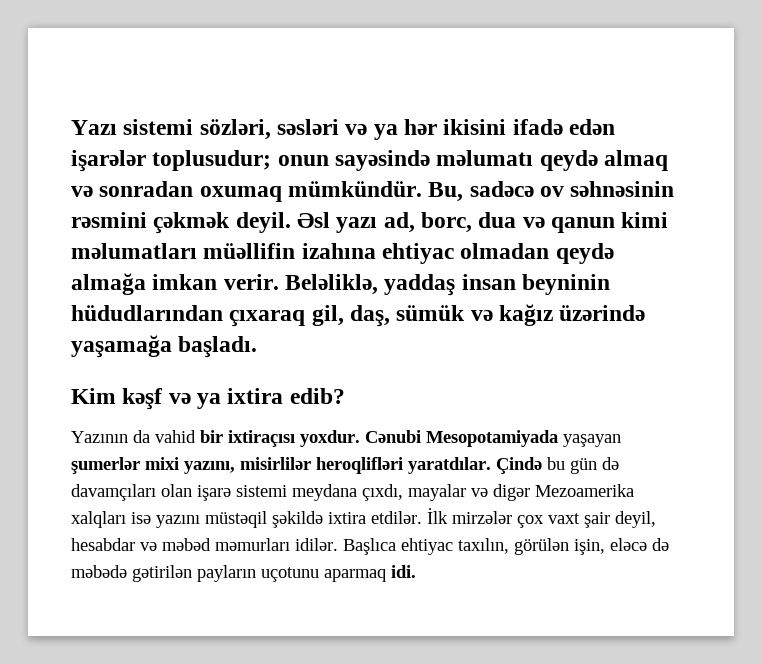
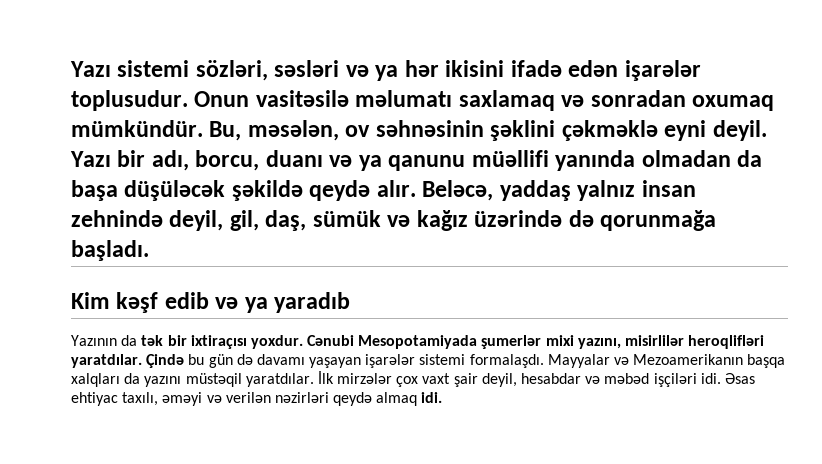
[152,150,669,171] toplusudur; onun sayəsində məlumatı qeydə almaq -> [71,90,555,111] toplusudur. Onun vasitəsilə məlumatı saxlamaq
[469,181,534,197] sadəcə -> [247,120,339,141] məsələn,
[71,212,669,234] [71,243,614,264] [71,273,611,296] [71,305,306,327] rəsmini çəkmək deyil. Əsl yazı ad, borc, dua və qanun kimi məlumatları müəllifin izahına ehtiyac olmadan qeydə almağa imkan verir. Beləliklə, yaddaş insan beyninin hüdudlarından çıxaraq -> [490,120,767,141] [70,150,763,171] [71,180,696,201] [71,210,224,231] şəklini çəkməklə eyni deyil. Yazı bir adı, borcu, duanı və ya qanunu müəllifi yanında olmadan da başa düşüləcək şəkildə qeydə alır. Beləcə, yaddaş yalnız insan zehnində deyil,
[71,335,172,358] yaşamağa -> [568,210,717,231] də qorunmağa
[168,388,345,409] və ya ixtira edib? -> [164,292,351,313] edib və ya yaradıb
[155,430,196,443] vahid -> [141,335,164,346] tək
[563,434,621,447] yaşayan -> (478, 342) none
[71,484,634,501] [71,511,422,528] davamçıları olan işarə sistemi meydana çıxdı, mayalar və digər Mezoamerika xalqları isə yazını müstəqil şəkildə ixtira etdilər. -> [256,354,786,368] [71,373,314,387] davamı yaşayan işarələr sistemi formalaşdı. Mayyalar və Mezoamerikanın başqa xalqları da yazını müstəqil yaratdılar.
[215,538,669,555] [71,565,386,582] məmurları idilər. Başlıca ehtiyac taxılın, görülən işin, eləcə də məbədə gətirilən payların uçotunu aparmaq -> [653,373,755,387] [71,392,418,406] işçiləri idi. Əsas ehtiyac taxılı, əməyi və verilən nəzirləri qeydə almaq

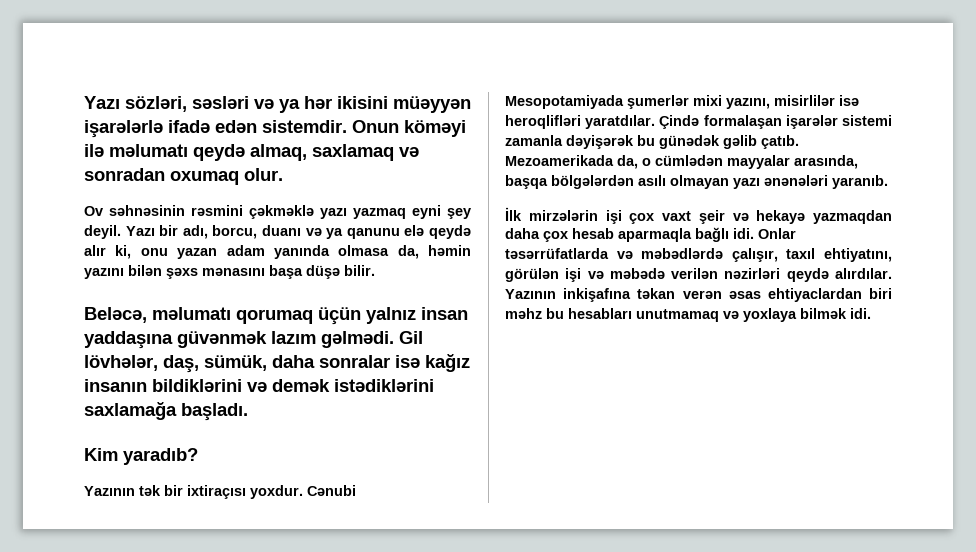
[70,60,190,77] Yazı sistemi -> [84,96,120,109] Yazı
[510,60,701,81] [71,90,775,111] [71,120,707,141] ifadə edən işarələr toplusudur. Onun vasitəsilə məlumatı saxlamaq və sonradan oxumaq mümkündür. Bu, məsələn, ov səhnəsinin şəklini çəkməklə eyni -> [393,96,471,113] [84,120,466,138] [84,144,419,161] [84,168,283,185] [84,205,471,219] müəyyən işarələrlə ifadə edən sistemdir. Onun köməyi ilə məlumatı qeydə almaq, saxlamaq və sonradan oxumaq olur. // Ov səhnəsinin rəsmini çəkməklə yazı yazmaq eyni şey
[471,150,763,171] [71,180,696,201] [71,210,717,231] [71,240,149,261] [71,292,351,313] [71,335,138,346] müəllifi yanında olmadan da başa düşüləcək şəkildə qeydə alır. Beləcə, yaddaş yalnız insan zehnində deyil, gil, daş, sümük və kağız üzərində də qorunmağa başladı. // Kim kəşf edib və ya yaradıb // Yazının da -> [404,225,471,239] [84,245,471,259] [84,265,375,279] [84,307,468,325] [84,331,423,349] [84,354,470,373] [84,379,434,392] [84,402,248,421] [84,448,198,465] [84,486,135,496] elə qeydə alır ki, onu yazan adam yanında olmasa da, həmin yazını bilən şəxs mənasını başa düşə bilir. // Beləcə, məlumatı qorumaq üçün yalnız insan yaddaşına güvənmək lazım gəlmədi. Gil lövhələr, daş, sümük, daha sonralar isə kağız insanın bildiklərini və demək istədiklərini saxlamağa başladı. // Kim yaradıb? // Yazının
(685, 340) none -> [839,95,859,106] isə
[188,354,786,368] [71,371,755,387] [71,392,418,406] bu gün də davamı yaşayan işarələr sistemi formalaşdı. Mayyalar və Mezoamerikanın başqa xalqları da yazını müstəqil yaratdılar. İlk mirzələr çox vaxt şair deyil, hesabdar və məbəd işçiləri idi. Əsas ehtiyac taxılı, əməyi və verilən nəzirləri qeydə almaq -> [703,115,892,129] [505,135,799,149] [505,155,858,169] [505,175,888,189] [505,207,892,224] [505,227,796,242] [505,248,892,262] [505,268,892,282] [505,288,892,302] [505,308,847,322] formalaşan işarələr sistemi zamanla dəyişərək bu günədək gəlib çatıb. Mezoamerikada da, o cümlədən mayyalar arasında, başqa bölgələrdən asılı olmayan yazı ənənələri yaranıb. // İlk mirzələrin işi çox vaxt şeir və hekayə yazmaqdan daha çox hesab aparmaqla bağlı idi. Onlar təsərrüfatlarda və məbədlərdə çalışır, taxıl ehtiyatını, görülən işi və məbədə verilən nəzirləri qeydə alırdılar. Yazının inkişafına təkan verən əsas ehtiyaclardan biri məhz bu hesabları unutmamaq və yoxlaya bilmək

